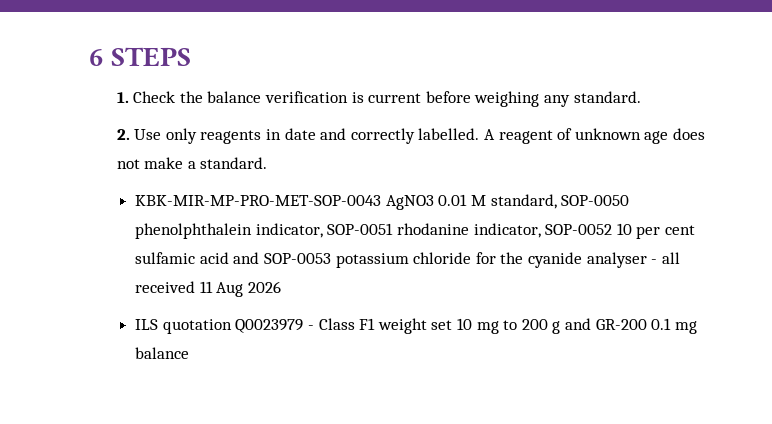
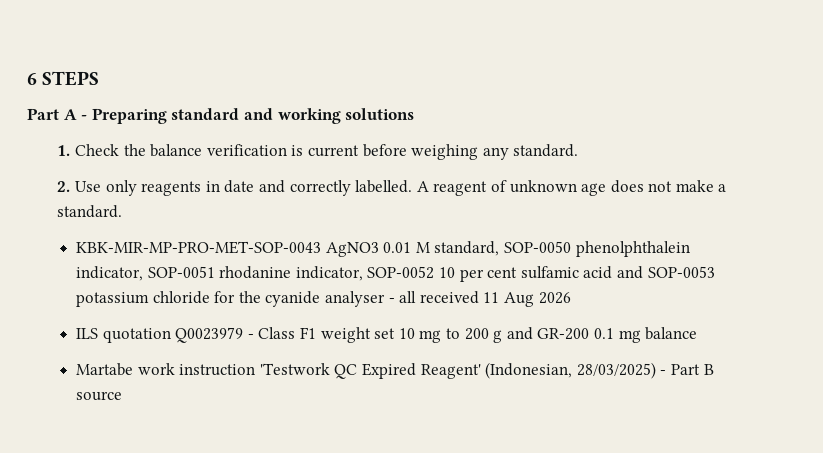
(191, 57) none -> [27,108,415,124] // Part A - Preparing standard and working solutions
(190, 353) none -> [76,362,714,379] [76,391,123,401] // Martabe work instruction 'Testwork QC Expired Reagent' (Indonesian, 28/03/2025) - Part B source

